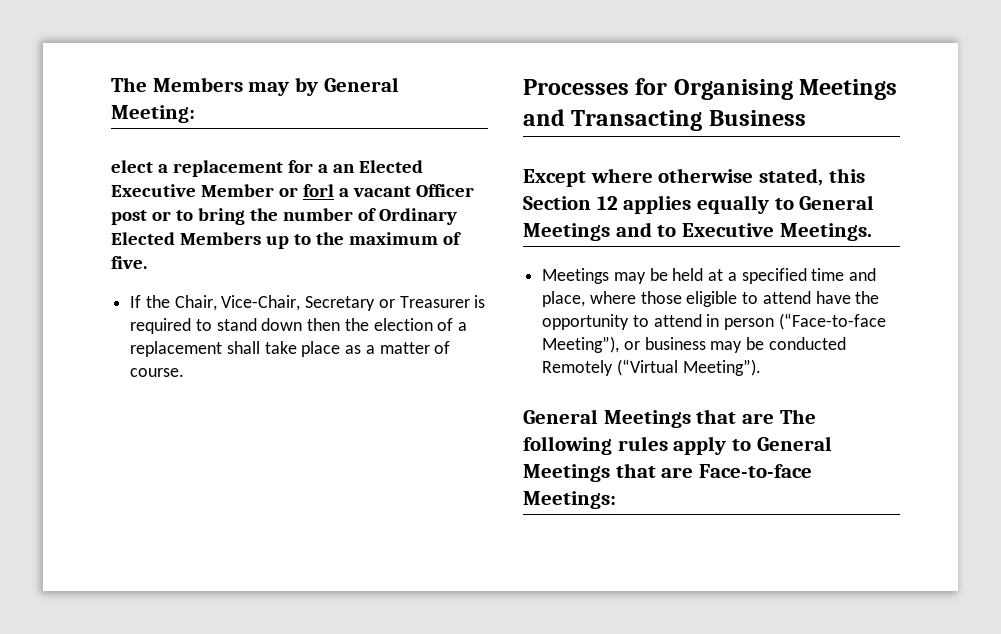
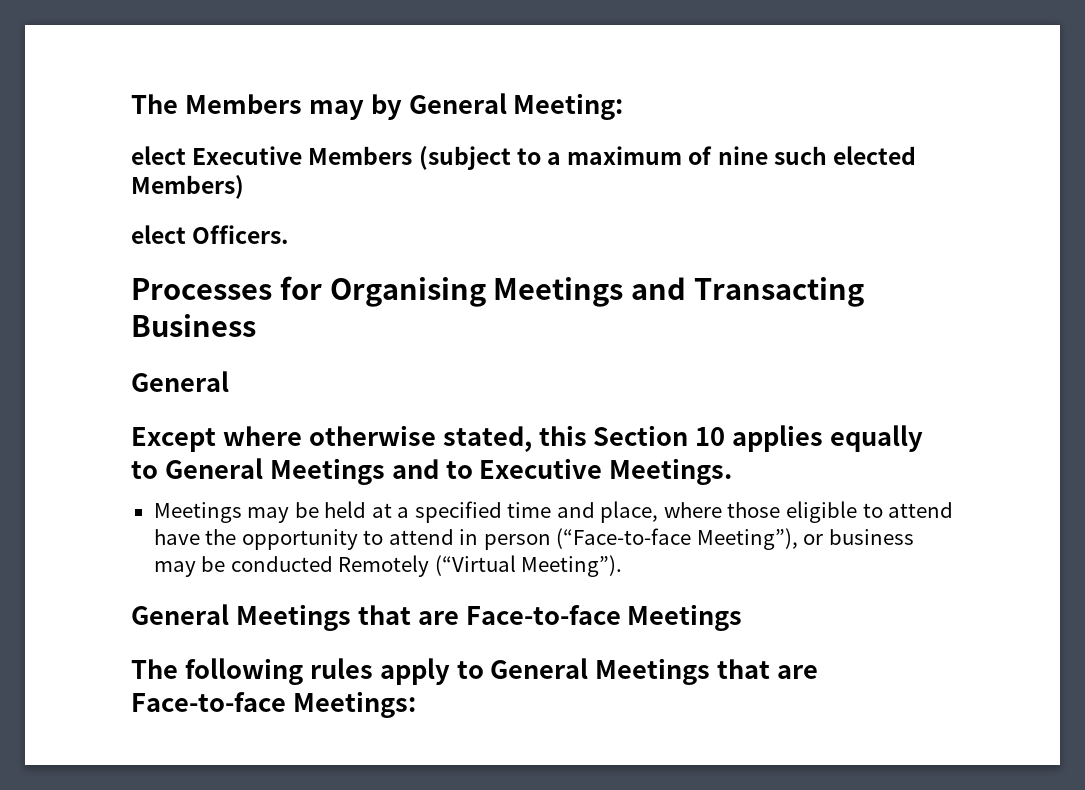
[157,160,423,177] [111,184,474,197] [111,208,457,225] [111,232,461,249] [111,256,147,269] [130,295,486,311] [130,318,468,334] [130,341,451,357] [130,368,185,377] a replacement for a an Elected Executive Member or forl a vacant Officer post or to bring the number of Ordinary Elected Members up to the maximum of five. // If the Chair, Vice-Chair, Secretary or Treasurer is required to stand down then the election of a replacement shall take place as a matter of course. -> [192,146,917,170] [131,175,244,199] [131,225,289,244] Executive Members (subject to a maximum of nine such elected Members) // elect Officers.
(806, 118) none -> [131,371,229,392] // General
[596,196,618,210] 12 -> [695,427,726,446] 10
(775, 418) none -> [465,604,743,631] Face-to-face Meetings //

